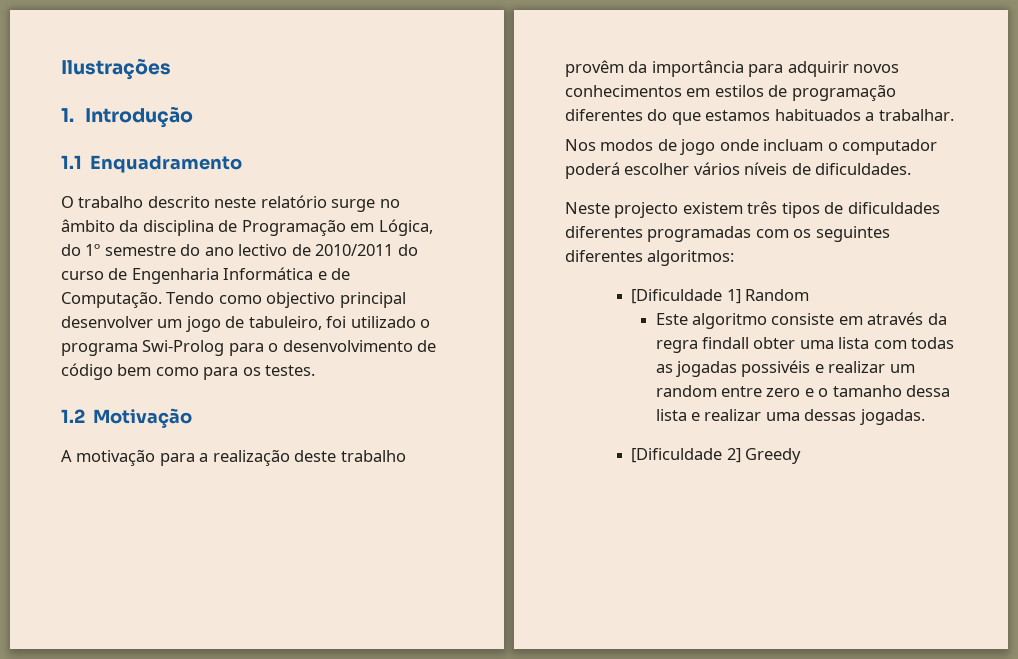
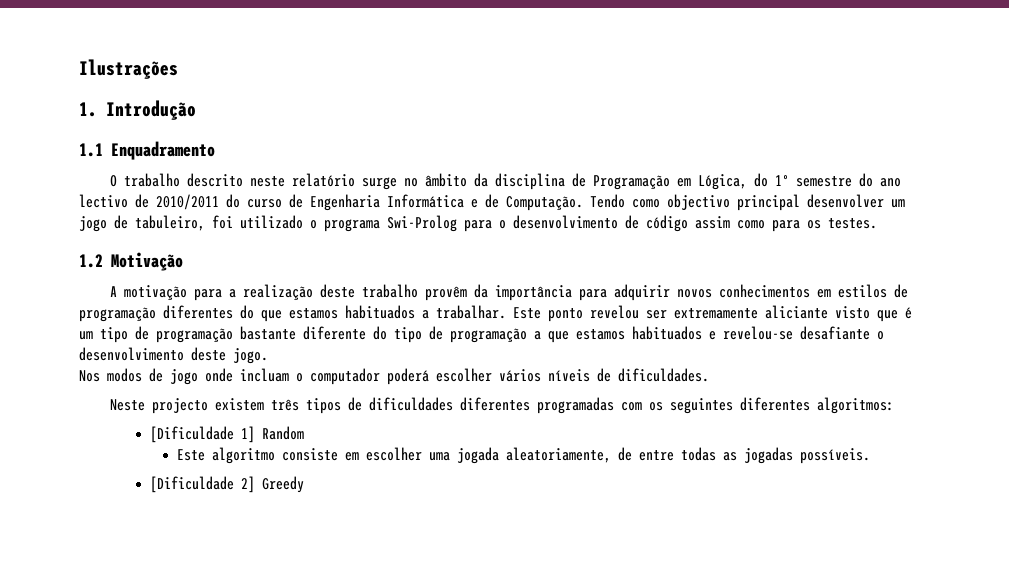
[117,364,152,376] bem -> [695,216,730,229] assim
(954, 115) none -> [513,305,912,322] [79,326,884,343] [79,347,268,364] Este ponto revelou ser extremamente aliciante visto que é um tipo de programação bastante diferente do tipo de programação a que estamos habituados e revelou-se desafiante o desenvolvimento deste jogo.
[867,312,947,325] [655,337,955,353] [655,360,915,377] [655,385,951,397] [655,409,925,425] através da regra findall obter uma lista com todas as jogadas possivéis e realizar um random entre zero e o tamanho dessa lista e realizar uma dessas jogadas. -> [365,447,870,464] escolher uma jogada aleatoriamente, de entre todas as jogadas possíveis.

